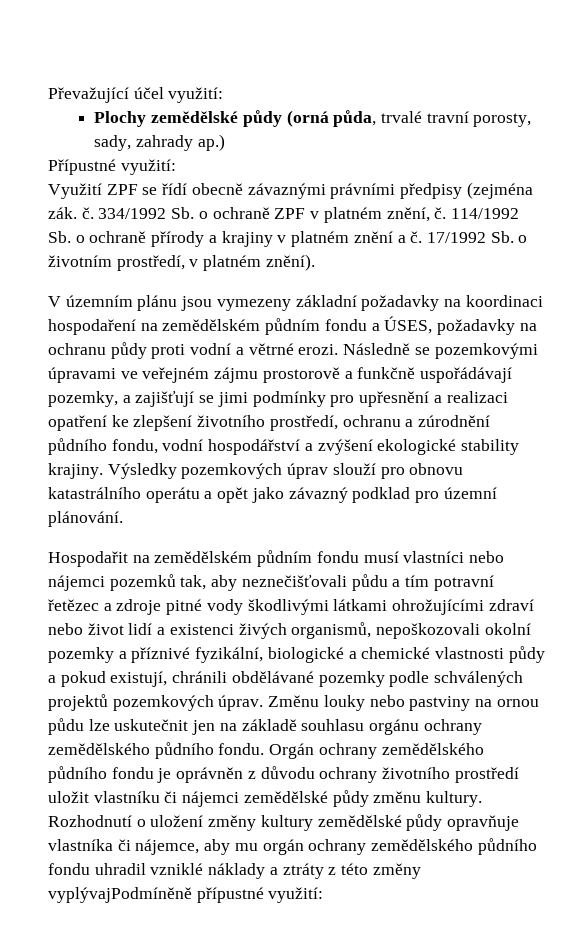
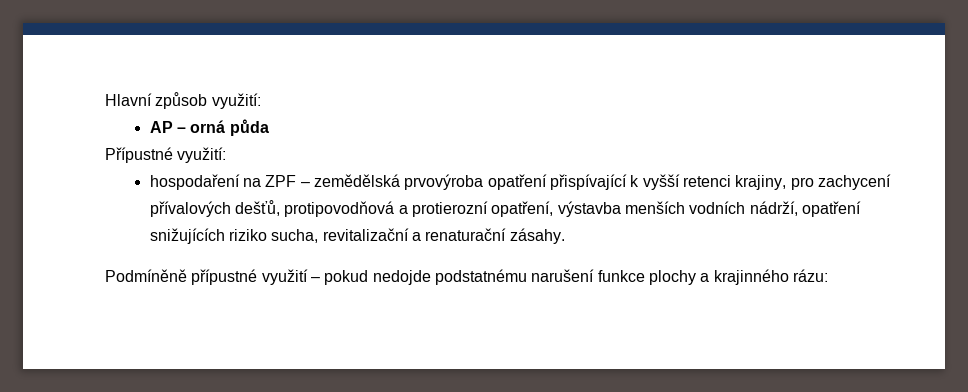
[48,87,224,103] [94,110,532,127] [94,134,225,151] [48,159,176,175] [48,182,533,199] [48,207,519,223] [48,231,528,247] [48,254,315,271] [48,295,543,311] [48,316,537,335] [48,342,538,359] [48,367,513,383] [48,391,508,407] [48,415,491,431] [48,438,520,455] [48,463,464,479] [48,487,497,503] [48,511,123,527] [48,550,505,567] [48,574,494,591] [48,599,534,615] [48,622,531,639] [48,646,545,663] [48,671,524,687] [48,694,539,711] [48,718,482,735] [48,742,484,759] [48,766,519,783] [48,790,483,807] [48,814,520,831] [48,838,537,855] [48,863,421,879] [48,887,324,903] Převažující účel využití: // Plochy zemědělské půdy (orná půda, trvalé travní porosty, sady, zahrady ap.) // Přípustné využití: // Využití ZPF se řídí obecně závaznými právními předpisy (zejména zák. č. 334/1992 Sb. o ochraně ZPF v platném znění, č. 114/1992 Sb. o ochraně přírody a krajiny v platném znění a č. 17/1992 Sb. o životním prostředí, v platném znění). // V územním plánu jsou vymezeny základní požadavky na koordinaci hospodaření na zemědělském půdním fondu a ÚSES, požadavky na ochranu půdy proti vodní a větrné erozi. Následně se pozemkovými úpravami ve veřejném zájmu prostorově a funkčně uspořádávají pozemky, a zajišťují se jimi podmínky pro upřesnění a realizaci opatření ke zlepšení životního prostředí, ochranu a zúrodnění půdního fondu, vodní hospodářství a zvýšení ekologické stability krajiny. Výsledky pozemkových úprav slouží pro obnovu katastrálního operátu a opět jako závazný podklad pro územní plánování. // Hospodařit na zemědělském půdním fondu musí vlastníci nebo nájemci pozemků tak, aby neznečišťovali půdu a tím potravní řetězec a zdroje pitné vody škodlivými látkami ohrožujícími zdraví nebo život lidí a existenci živých organismů, nepoškozovali okolní pozemky a příznivé fyzikální, biologické a chemické vlastnosti půdy a pokud existují, chránili obdělávané pozemky podle schválených projektů pozemkových úprav. Změnu louky nebo pastviny na ornou půdu lze uskutečnit jen na základě souhlasu orgánu ochrany zemědělského půdního fondu. Orgán ochrany zemědělského půdního fondu je oprávněn z důvodu ochrany životního prostředí uložit vlastníku či nájemci zemědělské půdy změnu kultury. Rozhodnutí o uložení změny kultury zemědělské půdy opravňuje vlastníka či nájemce, aby mu orgán ochrany zemědělského půdního fondu uhradil vzniklé náklady a ztráty z této změny vyplývajPodmíněně přípustné využití: -> [105,92,261,109] [149,119,269,136] [105,147,227,163] [149,174,891,190] [149,200,861,217] [149,228,565,244] [105,269,828,285] Hlavní způsob využití: // AP – orná půda // Přípustné využití: // hospodaření na ZPF – zemědělská prvovýroba opatření přispívající k vyšší retenci krajiny, pro zachycení přívalových dešťů, protipovodňová a protierozní opatření, výstavba menších vodních nádrží, opatření snižujících riziko sucha, revitalizační a renaturační zásahy. // Podmíněně přípustné využití – pokud nedojde podstatnému narušení funkce plochy a krajinného rázu:

